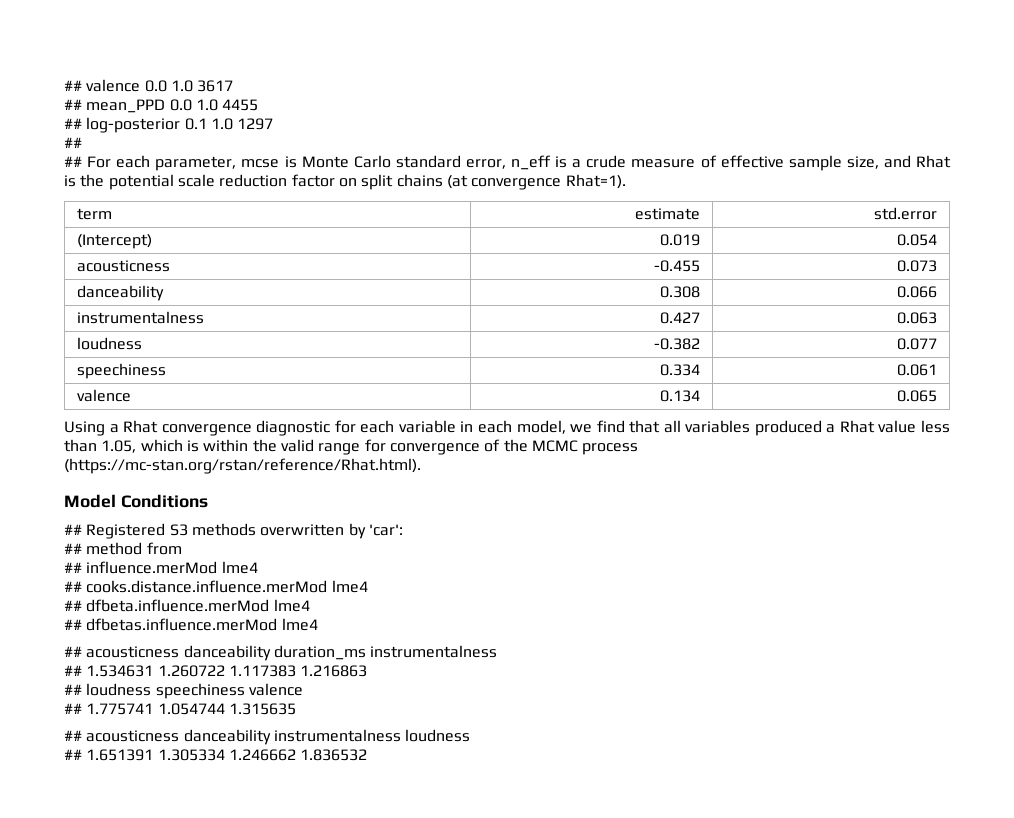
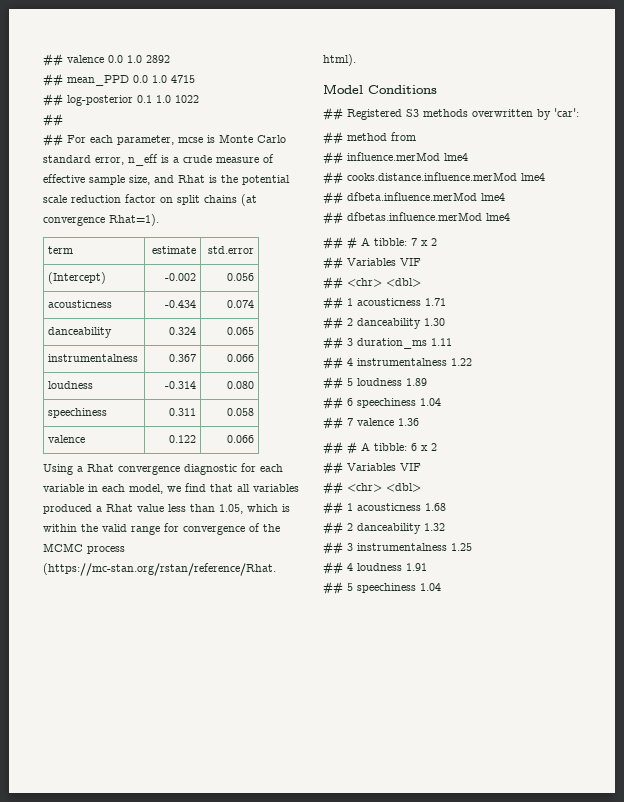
[197,80,234,92] 3617 -> [146,55,170,63] 2892
[222,99,259,111] 4455 -> [171,75,195,83] 4715
[237,118,274,130] 1297 -> [175,95,199,103] 1022
[660,234,701,246] [897,234,938,246] 0.019 | 0.054 -> [164,273,196,281] [226,273,254,281] -0.002 | 0.056
[654,260,701,272] [897,260,938,272] -0.455 | 0.073 -> [164,300,196,308] [226,300,254,308] -0.434 | 0.074
[660,286,701,298] [897,286,938,298] [76,311,204,324] [660,312,701,324] [897,312,938,324] 0.308 | 0.066 // instrumentalness | 0.427 | 0.063 -> [168,327,196,335] [226,327,254,335] [48,354,139,362] [168,354,196,362] [226,354,254,362] 0.324 | 0.065 // instrumentalness | 0.367 | 0.066
[654,338,701,350] [897,338,938,350] -0.382 | 0.077 -> [164,381,196,389] [226,381,254,389] -0.314 | 0.080
[660,364,701,376] [897,364,938,376] 0.334 | 0.061 -> [168,408,196,416] [226,408,254,416] 0.311 | 0.058
[660,390,701,402] [897,390,938,402] 0.134 | 0.065 -> [168,435,196,443] [226,435,254,443] 0.122 | 0.066
[86,645,498,661] [64,665,368,677] [64,683,303,699] [64,703,296,715] [64,729,471,745] [64,749,368,761] acousticness danceability duration_ms instrumentalness // ## 1.534631 1.260722 1.117383 1.216863 // ## loudness speechiness valence // ## 1.775741 1.054744 1.315635 // ## acousticness danceability instrumentalness loudness // ## 1.651391 1.305334 1.246662 1.836532 -> [347,236,437,250] [323,256,421,270] [323,276,421,290] [323,296,446,310] [323,316,445,330] [323,336,452,350] [323,356,472,370] [323,376,427,390] [323,396,441,410] [323,416,419,430] [323,441,437,455] [323,461,421,475] [323,481,421,495] [323,501,446,515] [323,521,445,535] [323,541,472,555] [323,561,427,575] [323,581,441,595] # A tibble: 7 x 2 // ## Variables VIF // ## <chr> <dbl> // ## 1 acousticness 1.71 // ## 2 danceability 1.30 // ## 3 duration_ms 1.11 // ## 4 instrumentalness 1.22 // ## 5 loudness 1.89 // ## 6 speechiness 1.04 // ## 7 valence 1.36 // ## # A tibble: 6 x 2 // ## Variables VIF // ## <chr> <dbl> // ## 1 acousticness 1.68 // ## 2 danceability 1.32 // ## 3 instrumentalness 1.25 // ## 4 loudness 1.91 // ## 5 speechiness 1.04

